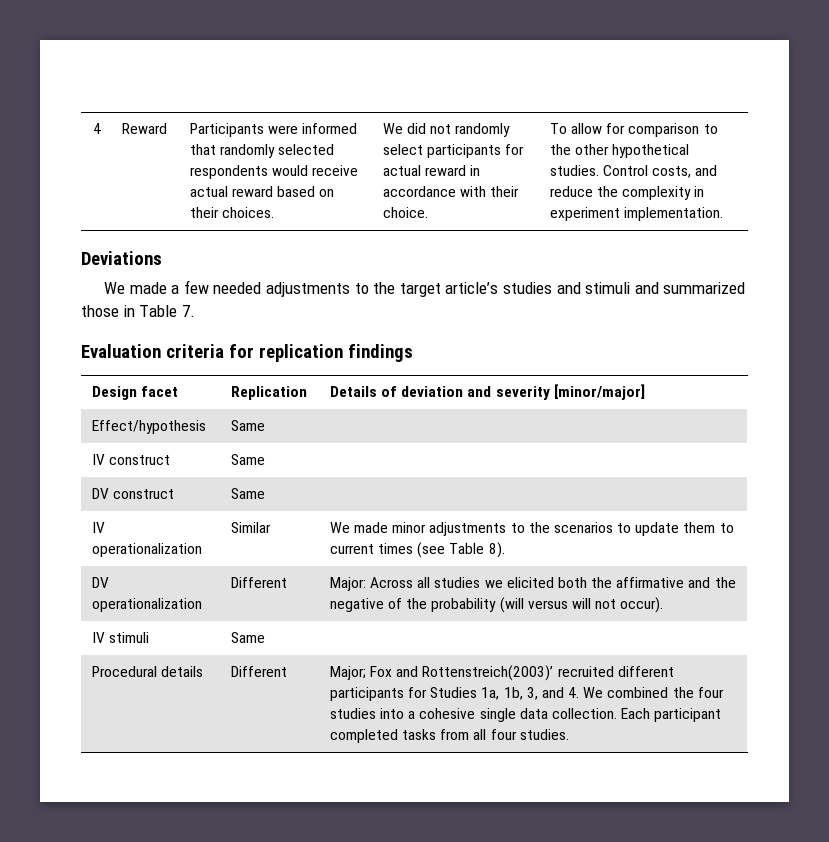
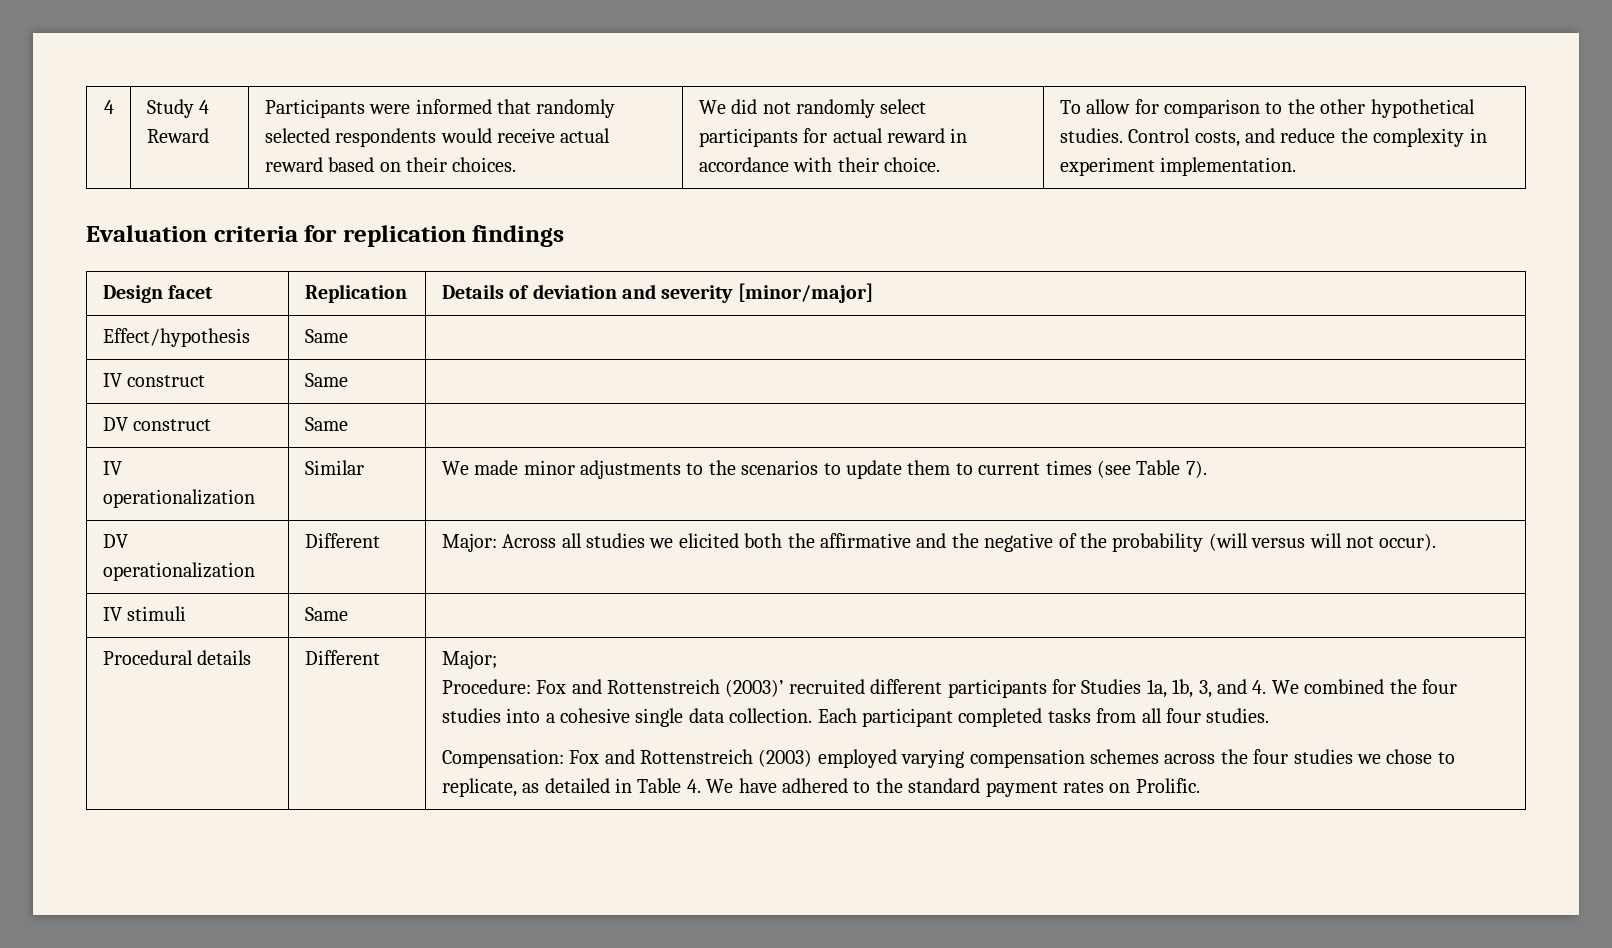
(101, 128) none -> [146,99,210,118] Study 4
[81,251,162,265] [104,280,746,297] [81,305,195,317] // Deviations // We made a few needed adjustments to the target article’s studies and stimuli and summarized those in Table 7. -> (1297, 166) none
[488,542,505,558] 8). -> [1185,460,1207,478] 7).
[369,665,554,681] Fox and Rottenstreich(2003)’ -> [441,679,784,697] // Procedure: Fox and Rottenstreich (2003)’
(569, 734) none -> [441,749,1455,768] [441,778,1200,797] // Compensation: Fox and Rottenstreich (2003) employed varying compensation schemes across the four studies we chose to replicate, as detailed in Table 4. We have adhered to the standard payment rates on Prolific.

